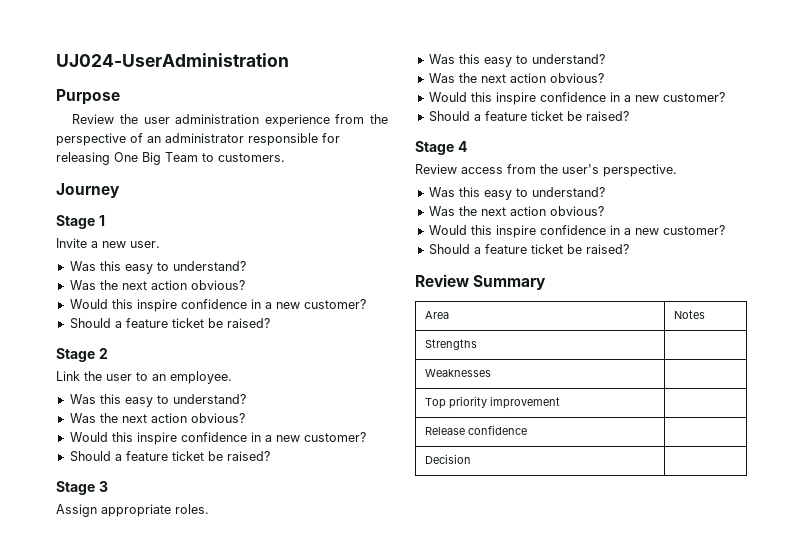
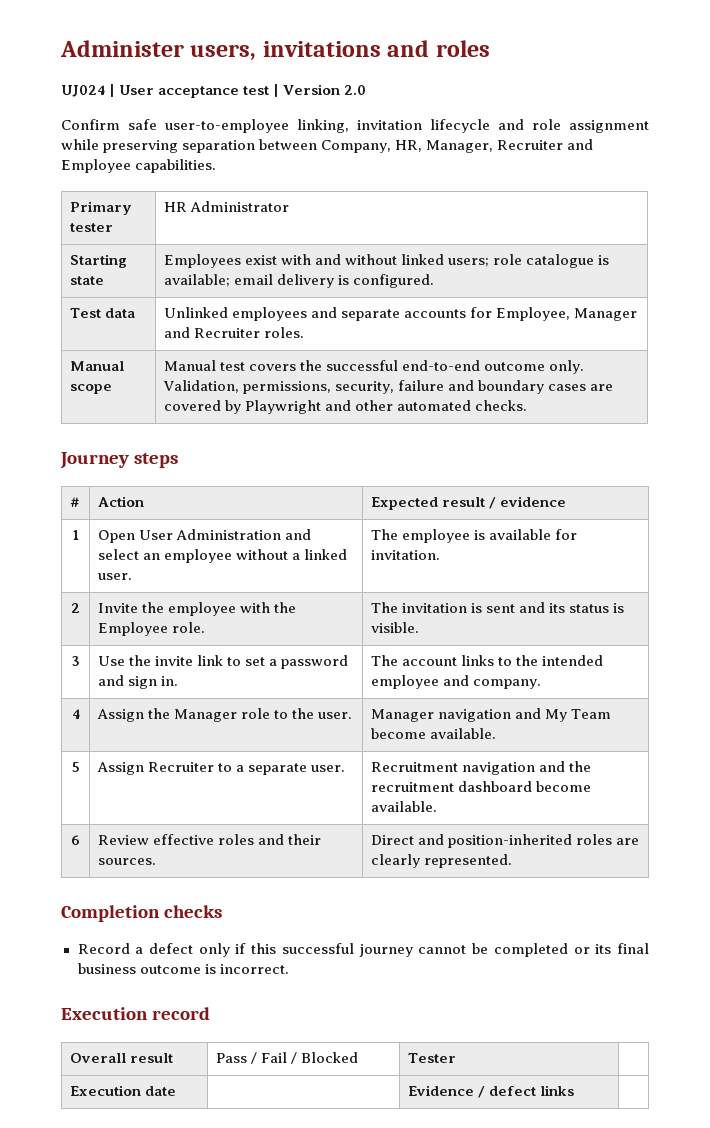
[56,53,289,67] [56,89,120,105] [72,114,388,127] [56,133,340,146] [56,152,285,165] [56,183,120,198] [56,215,105,229] [56,238,160,248] [69,261,246,274] [69,280,245,290] [69,299,366,312] [69,318,270,329] [56,348,108,362] [56,371,232,384] [69,394,246,407] [69,413,245,423] [69,432,366,445] [69,451,270,462] [56,481,108,495] [56,504,209,517] [428,54,605,67] [428,73,604,83] [428,92,725,105] [428,111,629,122] [415,141,467,155] [415,164,677,177] [428,187,605,200] [428,206,604,216] [428,225,725,238] [428,244,629,255] [415,274,547,290] [424,311,449,319] [673,310,705,319] [424,339,477,350] [424,369,491,377] [424,396,560,409] [424,425,527,435] [424,454,471,464] UJ024-UserAdministration // Purpose // Review the user administration experience from the perspective of an administrator responsible for releasing One Big Team to customers. // Journey // Stage 1 // Invite a new user. // Was this easy to understand? // Was the next action obvious? // Would this inspire confidence in a new customer? // Should a feature ticket be raised? // Stage 2 // Link the user to an employee. // Was this easy to understand? // Was the next action obvious? // Would this inspire confidence in a new customer? // Should a feature ticket be raised? // Stage 3 // Assign appropriate roles. // Was this easy to understand? // Was the next action obvious? // Would this inspire confidence in a new customer? // Should a feature ticket be raised? // Stage 4 // Review access from the user's perspective. // Was this easy to understand? // Was the next action obvious? // Would this inspire confidence in a new customer? // Should a feature ticket be raised? // Review Summary // Area | Notes // Strengths | // Weaknesses | // Top priority improvement | // Release confidence | // Decision -> [60,40,490,61] [61,84,367,98] [61,119,649,133] [61,139,594,153] [61,159,217,173] [70,201,133,215] [70,223,114,232] [164,201,290,212] [70,254,128,268] [70,276,105,285] [164,254,610,268] [164,274,435,288] [70,308,136,318] [164,307,638,321] [164,327,305,338] [70,361,125,371] [70,384,113,394] [164,360,585,374] [163,380,614,394] [164,400,528,414] [60,452,179,469] [70,497,80,507] [98,496,145,507] [371,496,567,510] [72,530,79,540] [98,529,312,543] [98,549,348,563] [98,573,133,580] [371,529,578,543] [371,550,441,560] [71,603,80,613] [98,602,297,616] [98,622,206,636] [371,602,625,613] [371,622,420,633] [71,656,80,666] [98,655,349,669] [98,675,179,689] [371,655,604,666] [371,675,542,689] [71,709,80,719] [97,708,353,722] [371,708,612,722] [371,728,497,739] [71,762,80,772] [97,762,346,775] [371,761,592,775] [371,781,592,792] [371,801,438,812] [71,835,80,845] [98,834,322,845] [98,858,157,865] [371,834,640,848] [371,854,513,868] [61,905,223,922] [77,943,650,957] [77,963,289,974] [61,1007,211,1020] [70,1053,174,1063] [216,1052,359,1064] [408,1053,457,1063] [70,1085,177,1096] [408,1085,575,1098] Administer users, invitations and roles // UJ024 | User acceptance test | Version 2.0 // Confirm safe user-to-employee linking, invitation lifecycle and role assignment while preserving separation between Company, HR, Manager, Recruiter and Employee capabilities. // Primary tester | HR Administrator // Starting state | Employees exist with and without linked users; role catalogue is available; email delivery is configured. // Test data | Unlinked employees and separate accounts for Employee, Manager and Recruiter roles. // Manual scope | Manual test covers the successful end-to-end outcome only. Validation, permissions, security, failure and boundary cases are covered by Playwright and other automated checks. // Journey steps // # | Action | Expected result / evidence // 1 | Open User Administration and select an employee without a linked user. | The employee is available for invitation. // 2 | Invite the employee with the Employee role. | The invitation is sent and its status is visible. // 3 | Use the invite link to set a password and sign in. | The account links to the intended employee and company. // 4 | Assign the Manager role to the user. | Manager navigation and My Team become available. // 5 | Assign Recruiter to a separate user. | Recruitment navigation and the recruitment dashboard become available. // 6 | Review effective roles and their sources. | Direct and position-inherited roles are clearly represented. // Completion checks // Record a defect only if this successful journey cannot be completed or its final business outcome is incorrect. // Execution record // Overall result | Pass / Fail / Blocked | Tester | // Execution date | | Evidence / defect links

